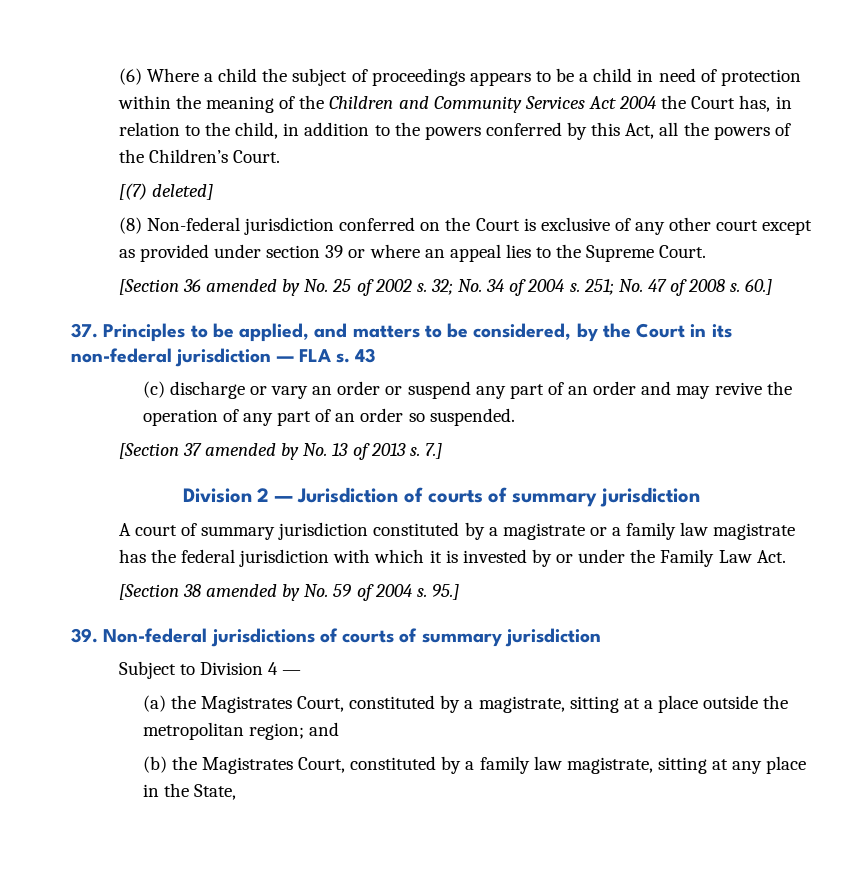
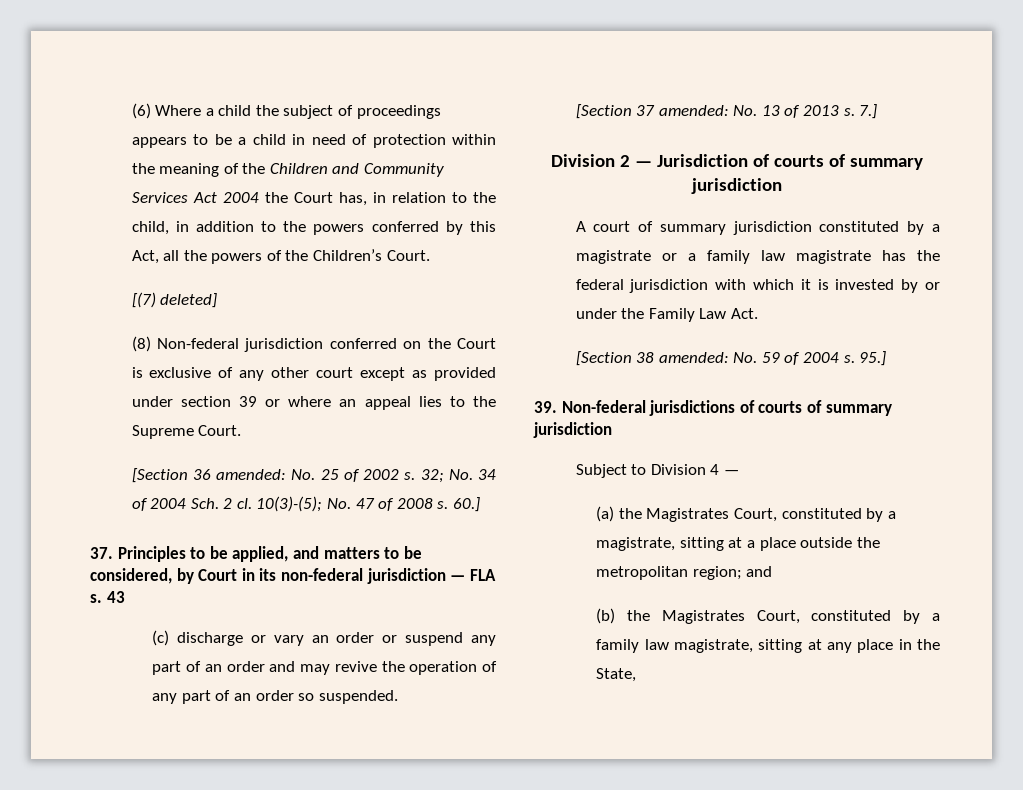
[206,279,301,296] amended by -> [216,469,287,480] amended:
[569,279,614,295] s. 251; -> [190,496,323,512] Sch. 2 cl. 10(3)-(5);
[602,323,631,338] the -> (194, 576) none
[205,443,300,460] amended by -> [658,105,729,116] amended:
[206,584,301,601] amended by -> [658,352,729,363] amended:

